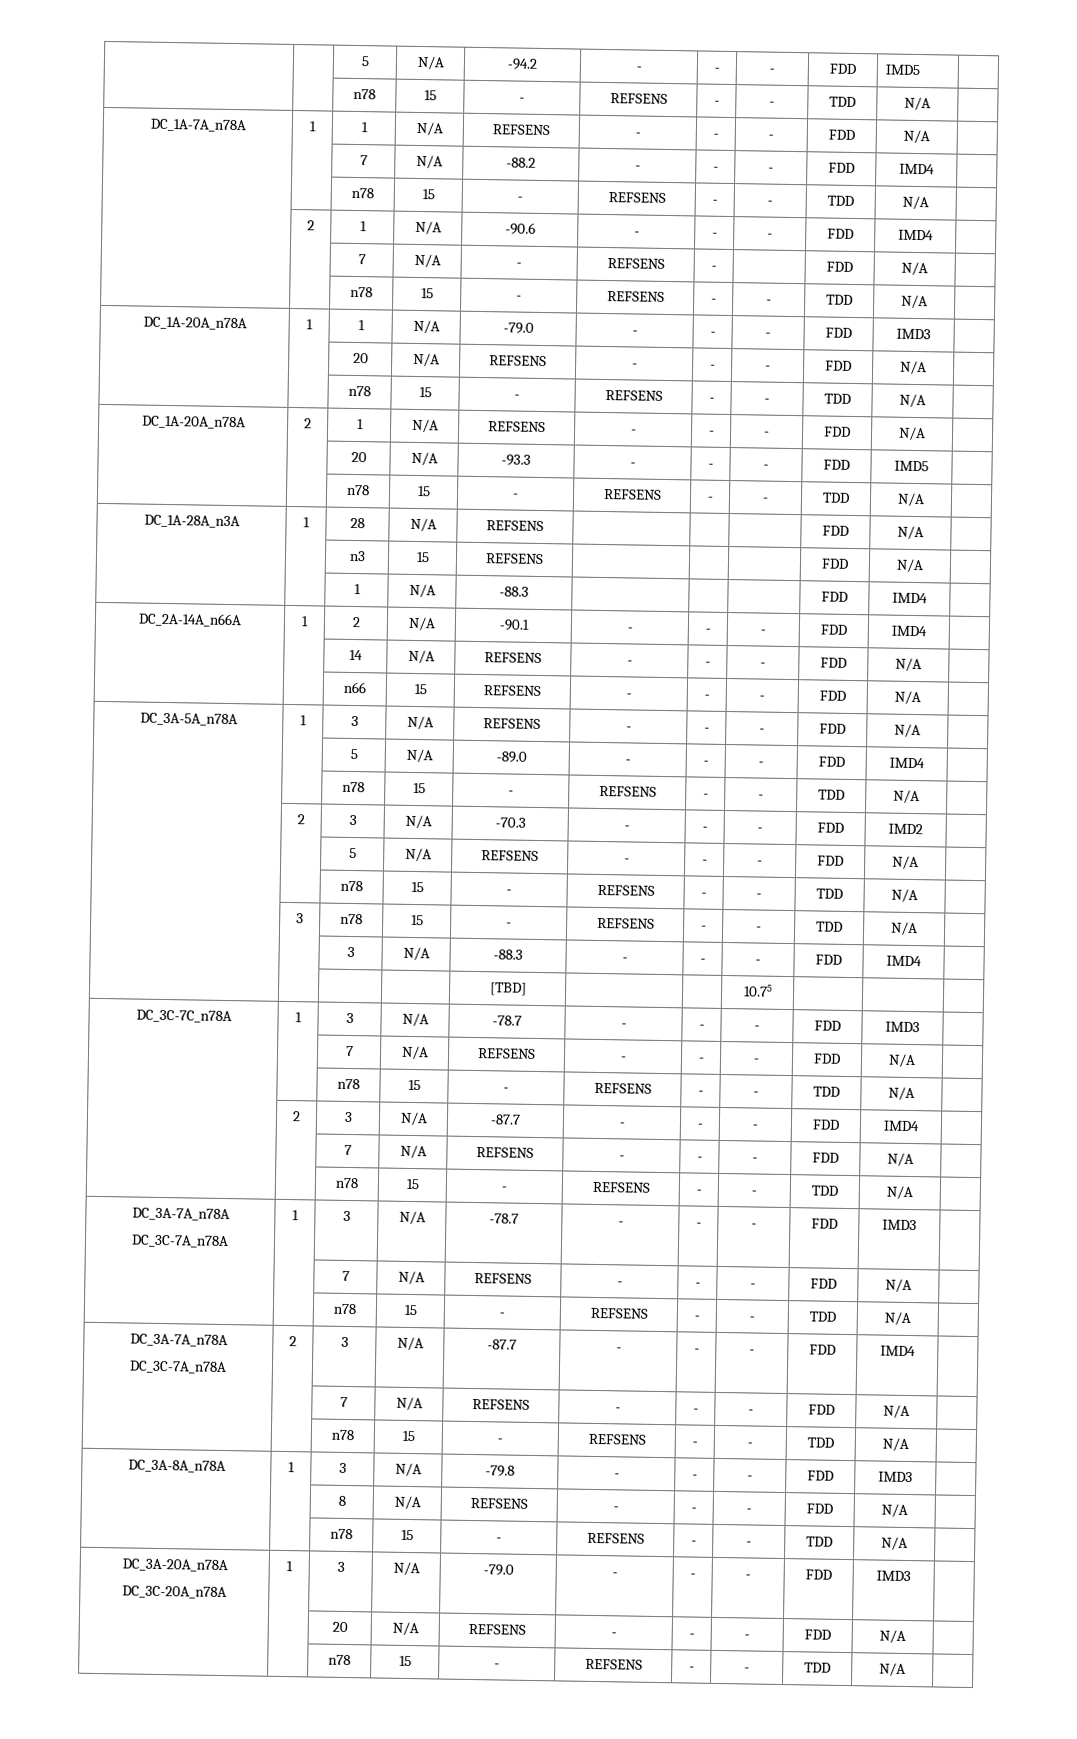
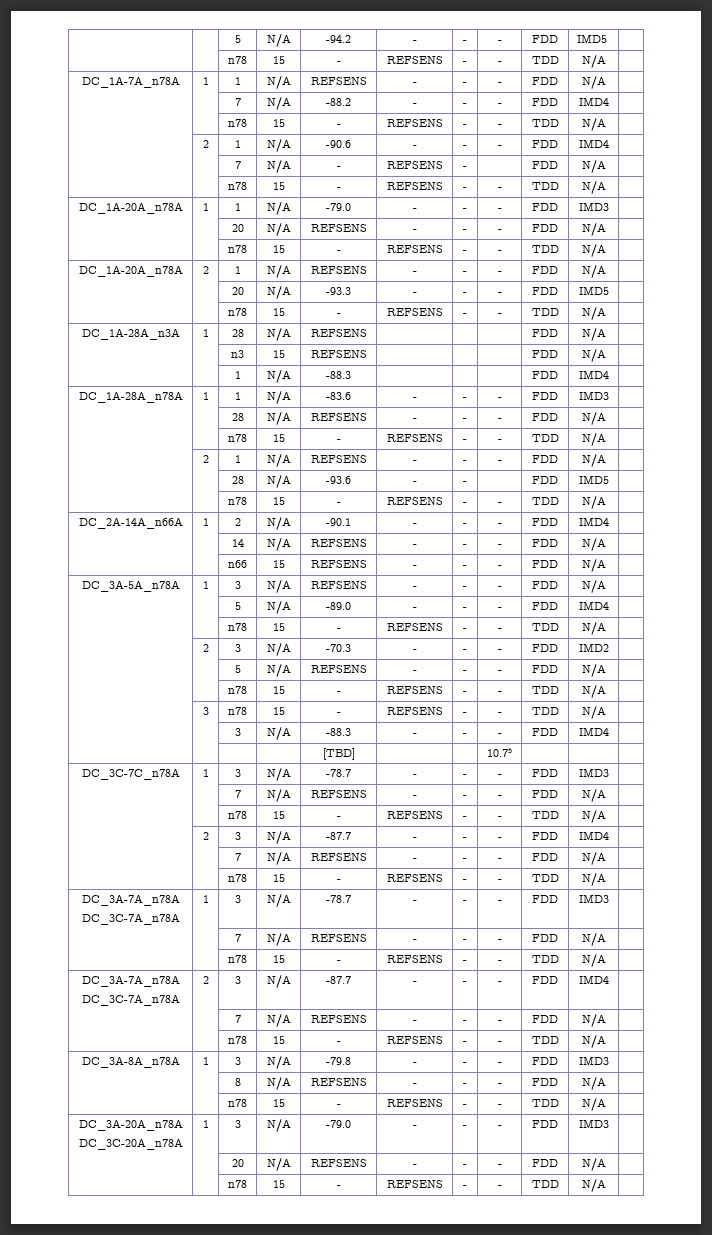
(928, 598) none -> [78,391,183,403] [202,392,209,400] [234,392,241,400] [266,391,291,404] [326,392,351,400] [412,397,417,400] [463,397,467,400] [497,397,502,400] [532,392,558,400] [578,391,609,400] [231,413,244,421] [266,412,291,425] [310,413,367,421] [412,418,417,421] [463,418,467,421] [497,418,502,421] [532,413,558,421] [581,412,606,425] [228,434,247,442] [272,434,285,442] [336,439,341,442] [386,434,443,442] [463,439,467,442] [497,439,502,442] [531,434,559,442] [581,433,606,446] [202,455,209,463] [234,455,241,463] [266,454,291,467] [310,455,367,463] [412,460,417,463] [463,460,467,463] [497,460,502,463] [532,455,558,463] [581,454,606,467] [231,476,244,484] [266,475,291,488] [326,476,351,484] [412,481,417,484] [463,481,467,484] [532,476,558,484] [578,475,609,484] [228,497,247,505] [272,497,285,505] [336,502,341,505] [386,497,443,505] [463,502,467,505] [497,502,502,505] [531,497,559,505] [581,496,606,509] // DC_1A-28A_n78A | 1 | 1 | N/A | -83.6 | - | - | - | FDD | IMD3 | // | | 28 | N/A | REFSENS | - | - | - | FDD | N/A | // | | n78 | 15 | - | REFSENS | - | - | TDD | N/A | // | 2 | 1 | N/A | REFSENS | - | - | - | FDD | N/A | // | | 28 | N/A | -93.6 | - | - | | FDD | IMD5 | // | | n78 | 15 | - | REFSENS | - | - | TDD | N/A |

